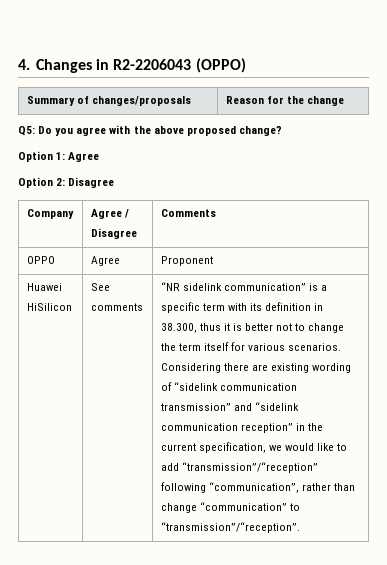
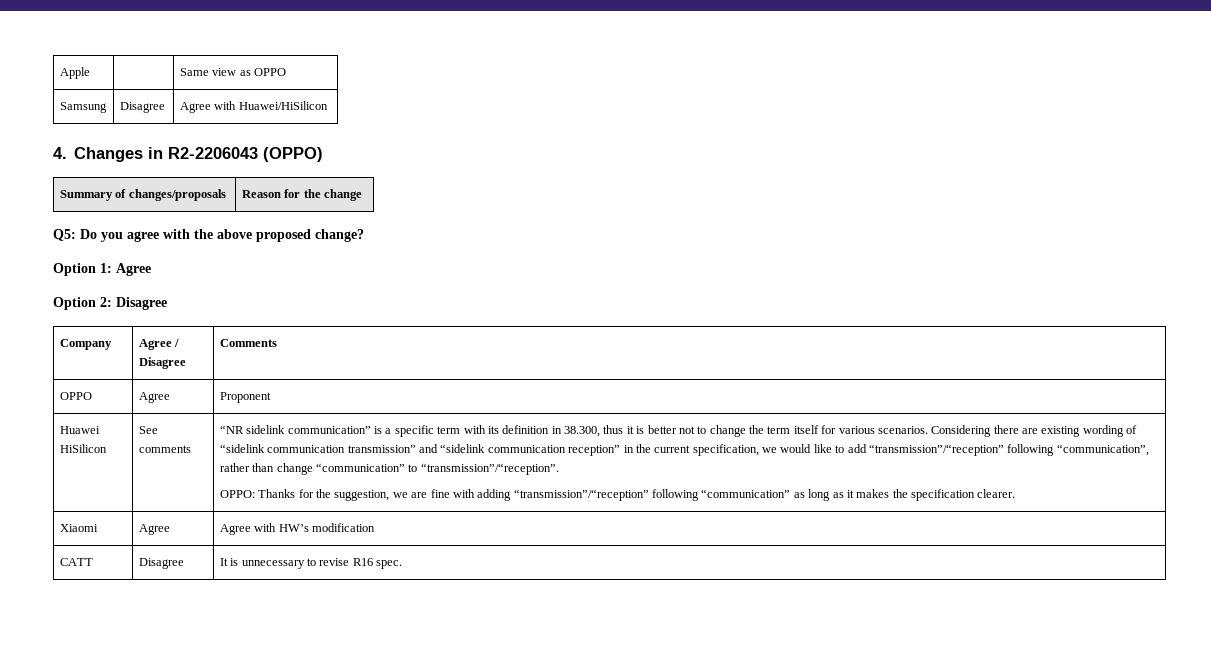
(18, 64) none -> [59,67,90,79] [179,68,287,76] [59,102,107,113] [119,102,165,113] [179,101,328,113] Apple | | Same view as OPPO // Samsung | Disagree | Agree with Huawei/HiSilicon //
(300, 527) none -> [219,489,1016,501] [59,524,98,532] [138,524,170,535] [219,523,376,535] [59,558,93,566] [138,558,184,569] [219,558,403,569] // OPPO: Thanks for the suggestion, we are fine with adding “transmission”/“reception” following “communication” as long as it makes the specification clearer. // Xiaomi | Agree | Agree with HW’s modification // CATT | Disagree | It is unnecessary to revise R16 spec.

